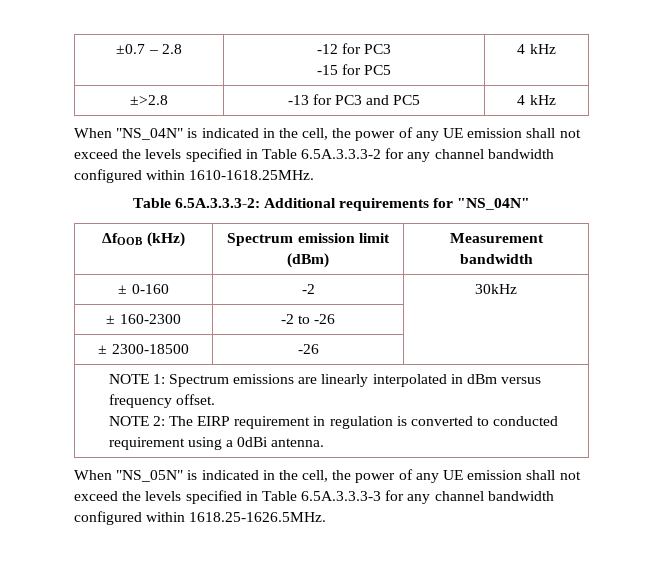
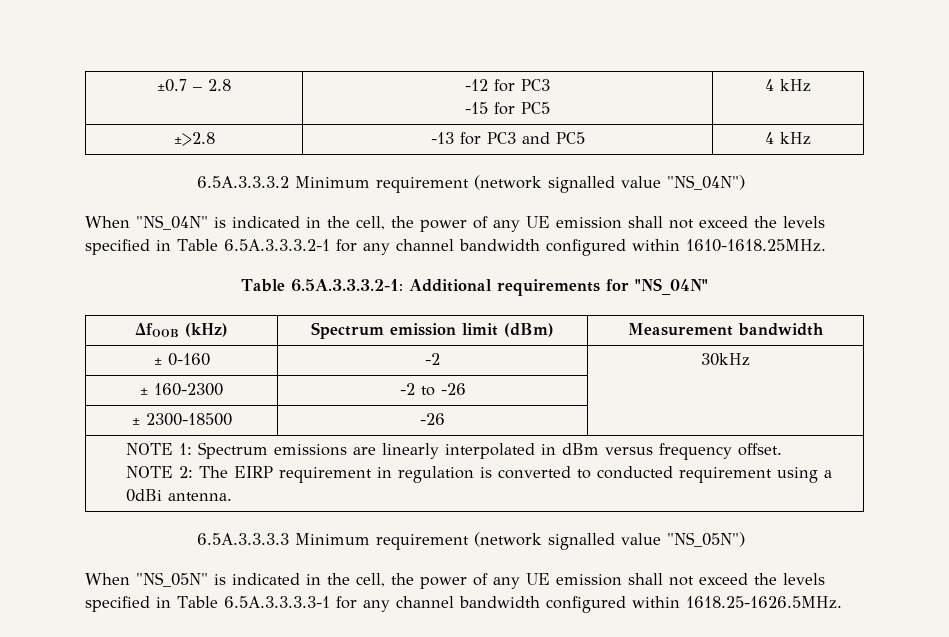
(556, 100) none -> [196,175,745,193] // 6.5A.3.3.3.2 Minimum requirement (network signalled value "NS_04N")
[301,149,382,159] 6.5A.3.3.3-2 -> [223,239,330,251] 6.5A.3.3.3.2-1
[174,198,260,208] 6.5A.3.3.3-2: -> [290,279,403,292] 6.5A.3.3.3.2-1:
(325, 442) none -> [196,532,745,550] // 6.5A.3.3.3.3 Minimum requirement (network signalled value "NS_05N")
[301,491,382,501] 6.5A.3.3.3-3 -> [223,596,330,608] 6.5A.3.3.3.3-1

